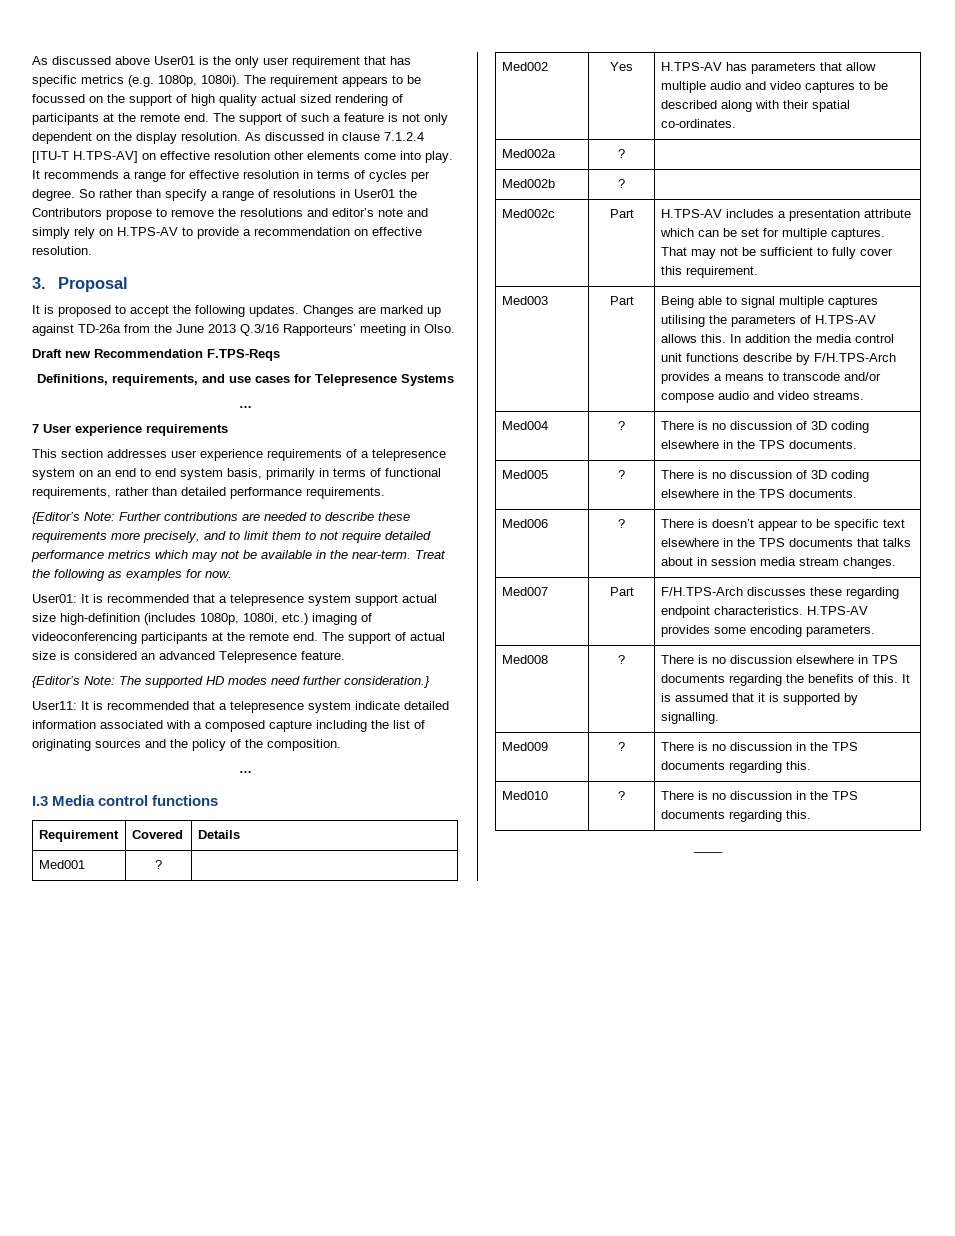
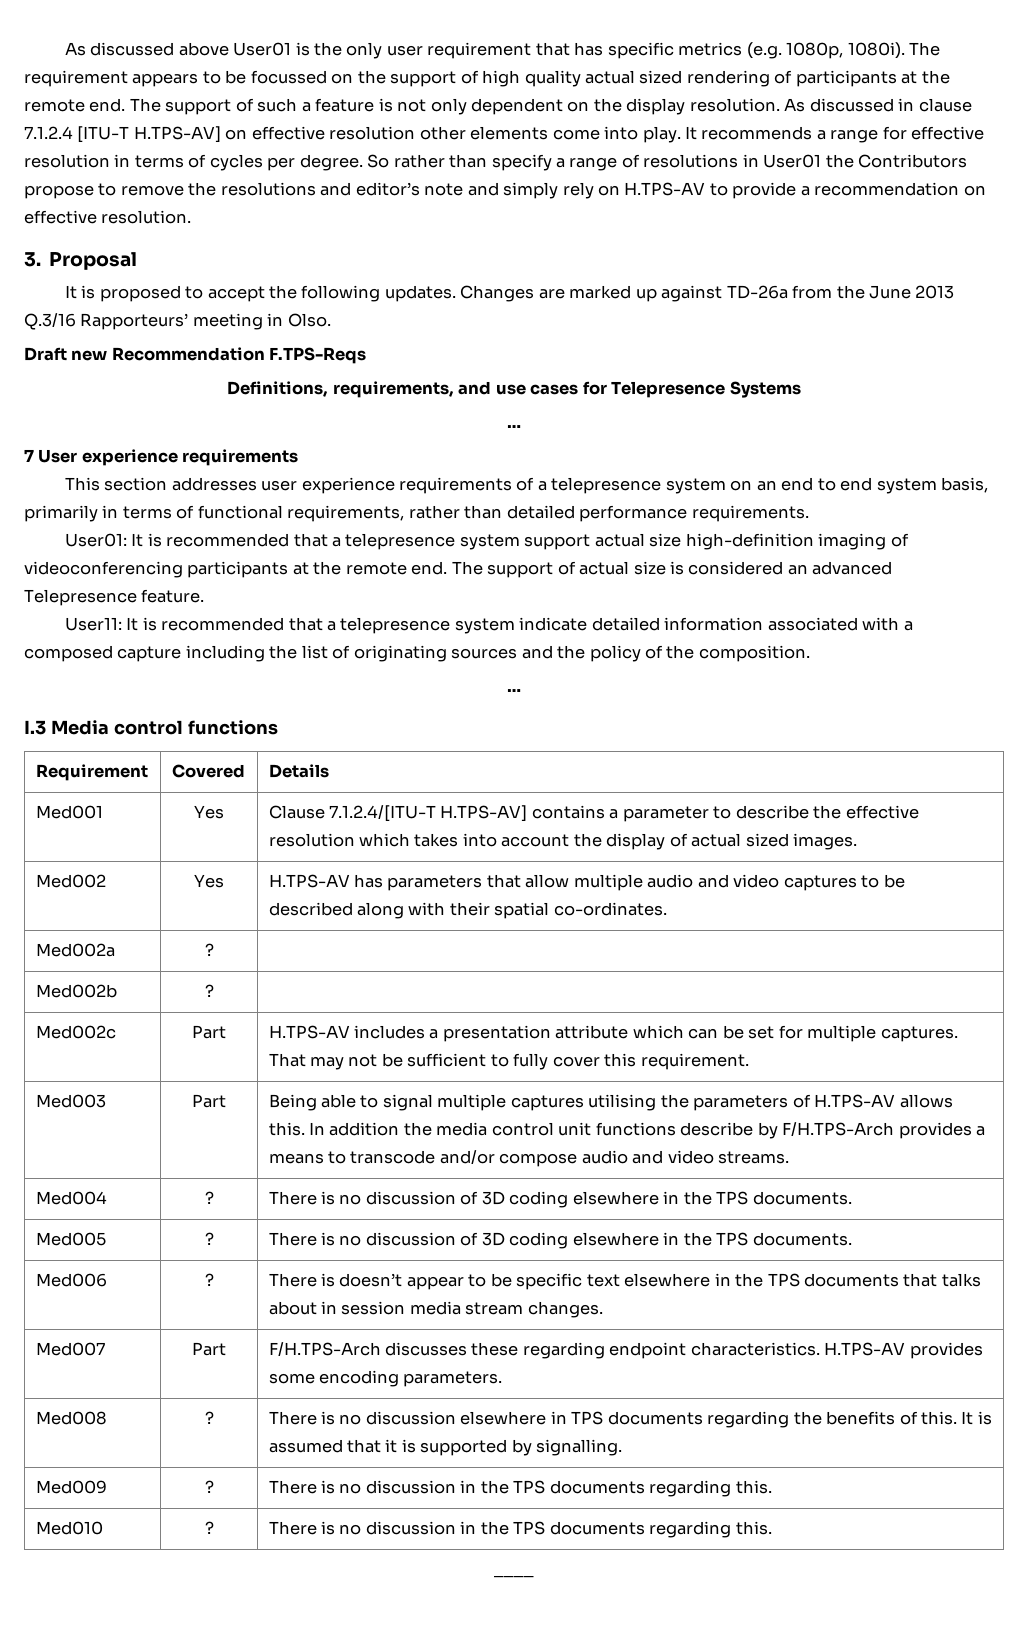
[32,512,410,524] [32,531,431,543] [31,550,446,562] [32,569,232,581] // {Editor’s Note: Further contributions are needed to describe these requirements more precisely, and to limit them to not require detailed performance metrics which may not be available in the near-term. Treat the following as examples for now. -> (809, 513) none
[144,613,308,625] (includes 1080p, 1080i, etc.) -> (814, 541) none
[32,676,430,688] // {Editor’s Note: The supported HD modes need further consideration.} -> (205, 596) none
[155,860,162,869] ? | -> [194,805,224,819] [268,805,919,822] [268,833,858,850] Yes | Clause 7.1.2.4/[ITU-T H.TPS-AV] contains a parameter to describe the effective resolution which takes into account the display of actual sized images.

